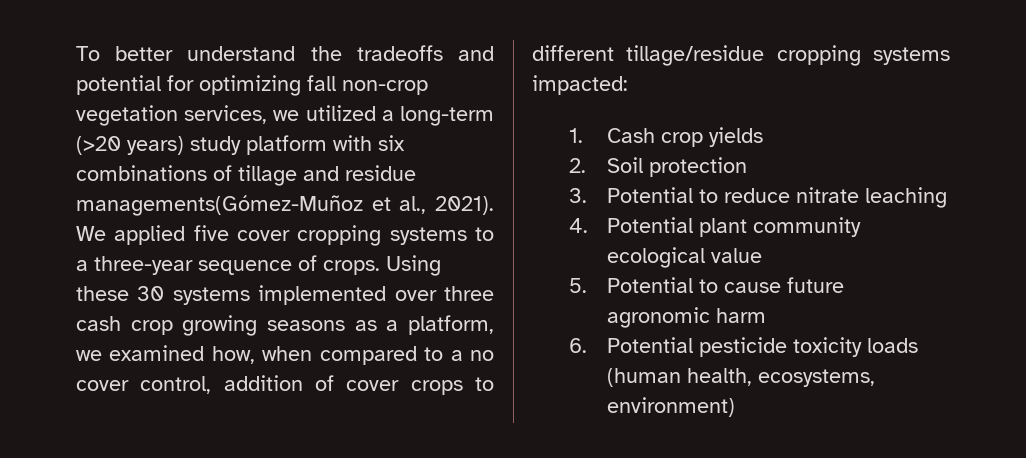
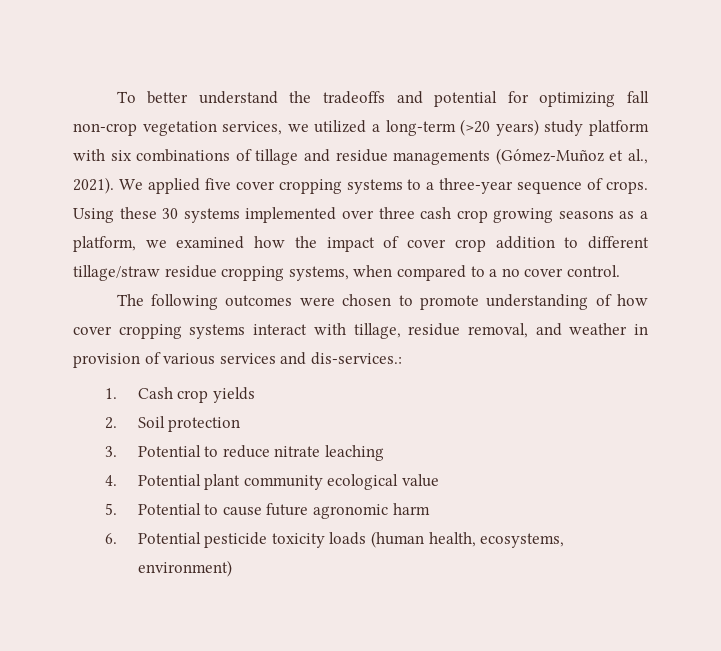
[76,195,363,216] managements(Gómez-Muñoz -> [393,148,604,165] managements (Gómez-Muñoz
[211,346,255,364] how, -> [254,236,650,252] [73,265,349,281] how the impact of cover crop addition to different tillage/straw residue cropping systems,
[140,375,494,395] [532,45,950,66] [532,75,628,95] control, addition of cover crops to different tillage/residue cropping systems impacted: -> [566,265,620,277] [116,294,648,310] [73,323,648,339] [73,352,402,368] control. // The following outcomes were chosen to promote understanding of how cover cropping systems interact with tillage, residue removal, and weather in provision of various services and dis-services.:

